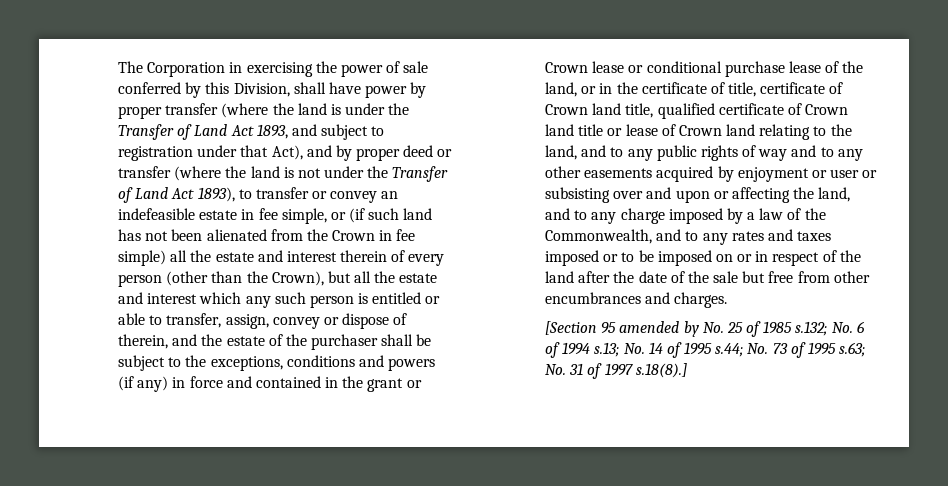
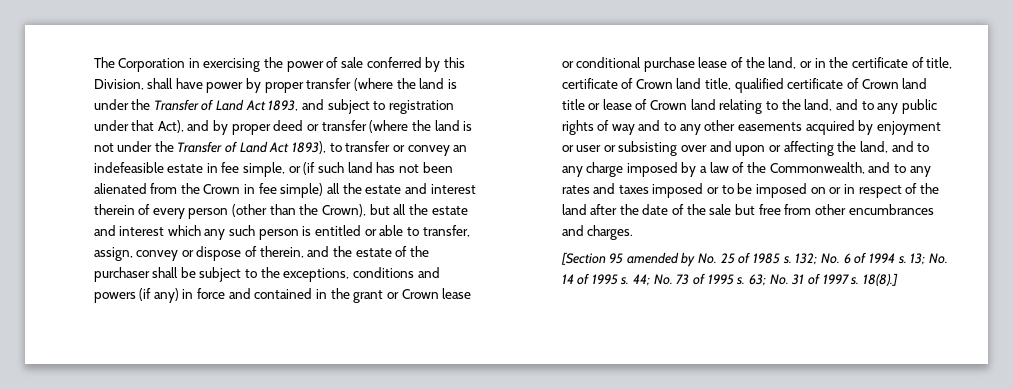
[795,321,828,336] s.132; -> [782,253,818,265] s. 132;
[594,342,620,357] s.13; -> [897,253,926,265] s. 13;
[715,343,744,357] s.44; -> [620,274,651,286] s. 44;
[839,342,866,357] s.63; -> [736,274,766,286] s. 63;
[635,363,687,378] s.18(8).] -> [850,273,898,286] s. 18(8).]

